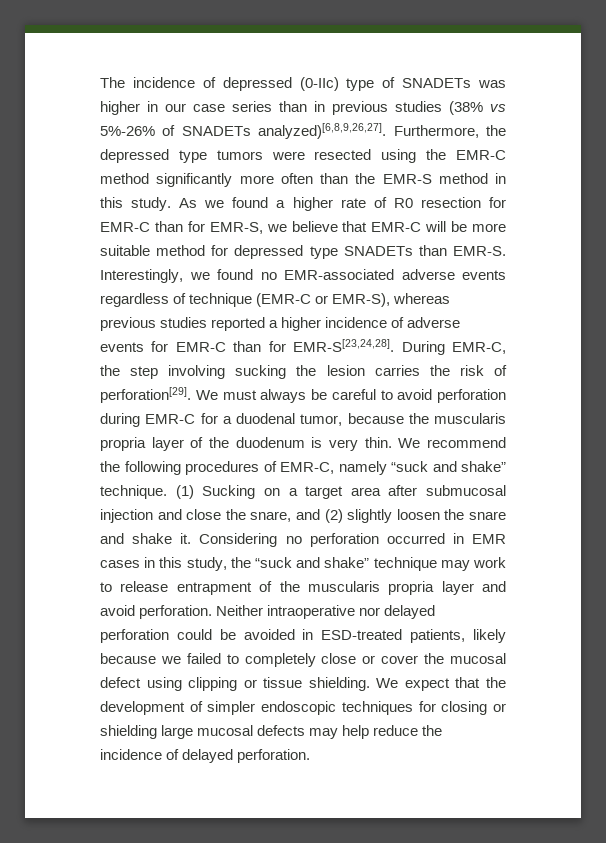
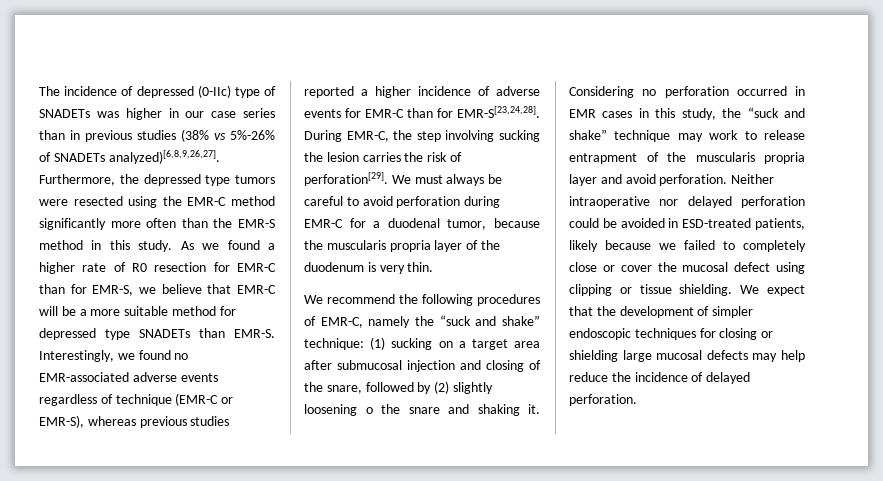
(468, 226) none -> [79,309,87,316] a
(392, 442) none -> (434, 267) //
[391,461,506,472] [100,485,256,499] “suck and shake” technique. (1) Sucking -> [415,315,540,326] [304,337,433,350] the “suck and shake” technique: (1) sucking
[186,509,440,523] close the snare, and (2) slightly loosen -> [486,360,541,372] [304,381,493,394] [304,404,373,416] closing of the snare, followed by (2) slightly loosening o
[132,533,173,544] shake -> [477,404,520,416] shaking

